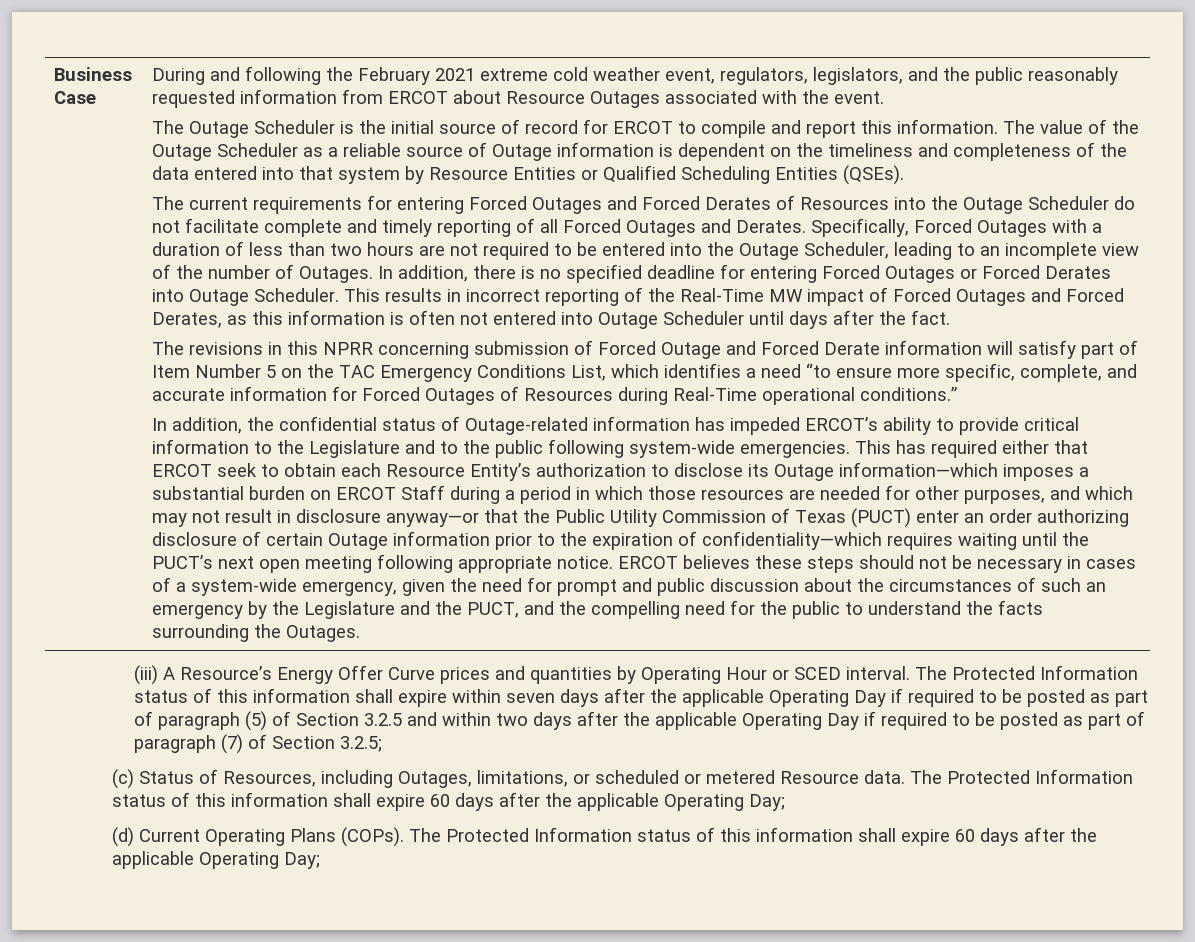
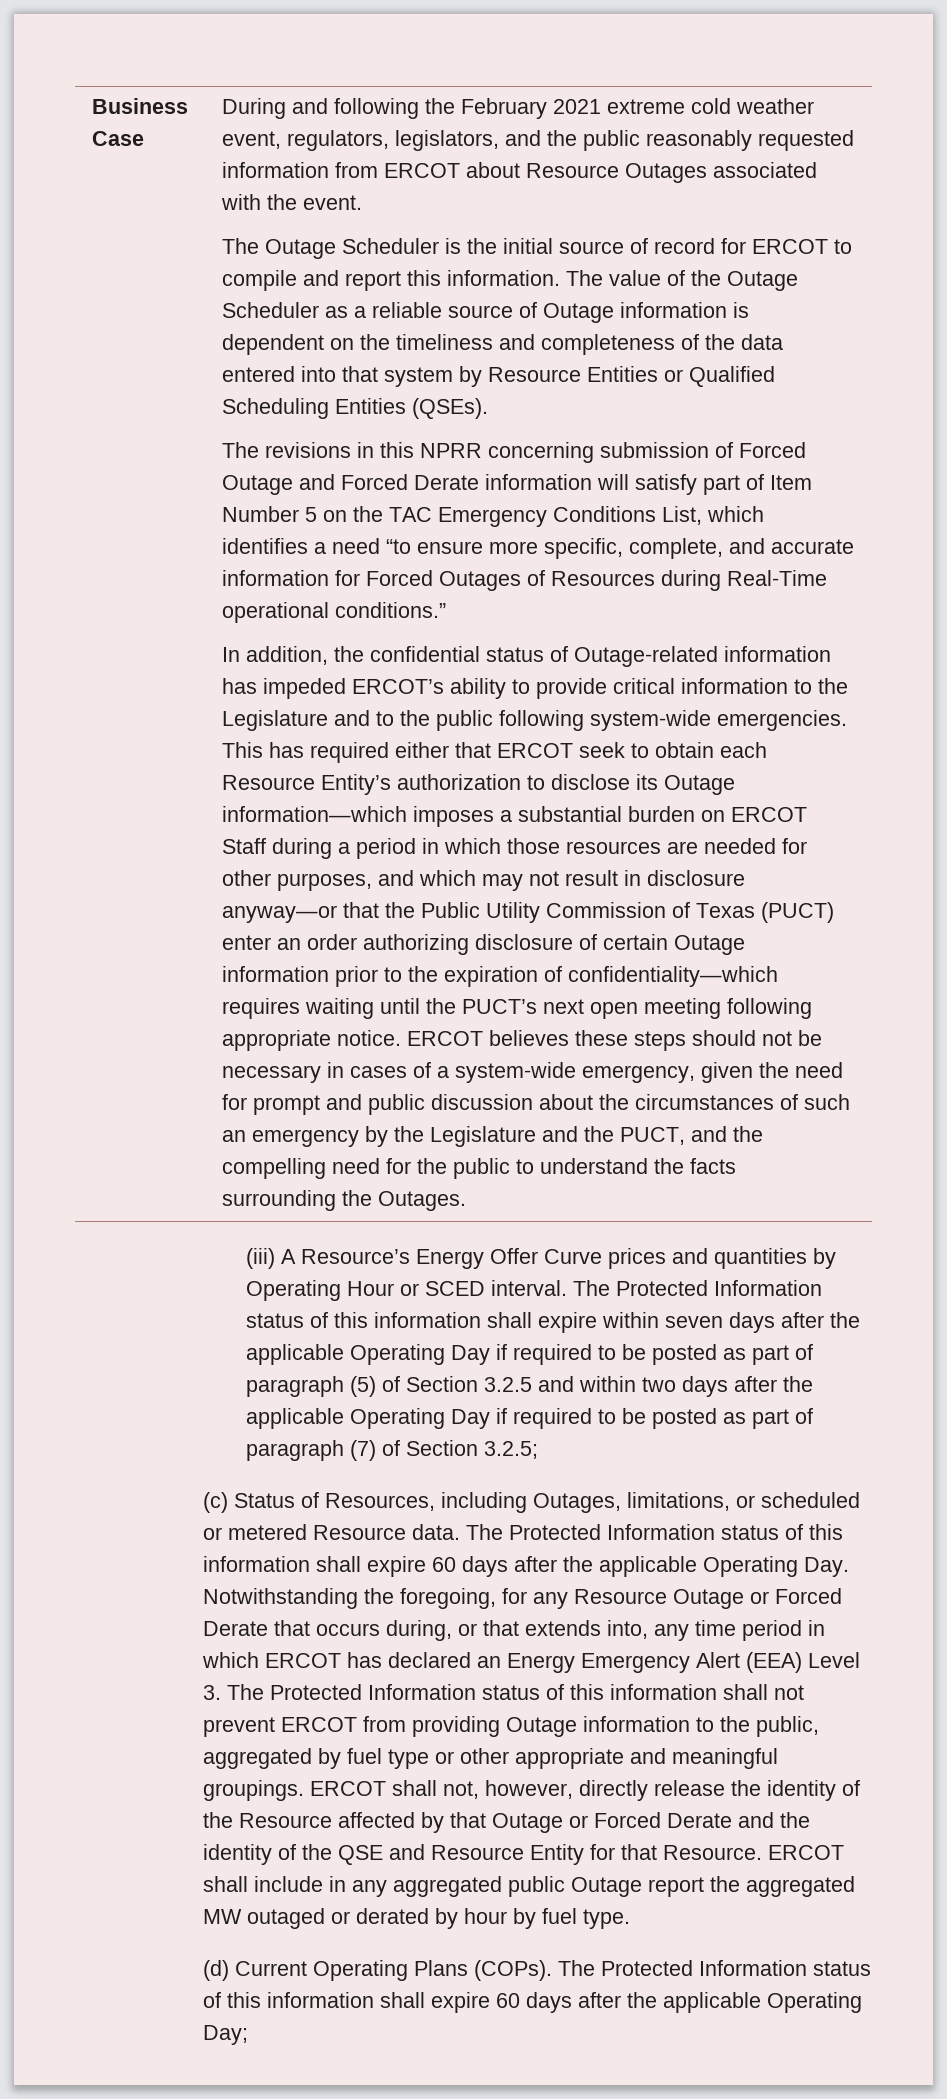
[151,195,1135,214] [151,218,1102,237] [151,241,1139,260] [151,264,1111,283] [151,287,1124,306] [151,310,950,329] // The current requirements for entering Forced Outages and Forced Derates of Resources into the Outage Scheduler do not facilitate complete and timely reporting of all Forced Outages and Derates. Specifically, Forced Outages with a duration of less than two hours are not required to be entered into the Outage Scheduler, leading to an incomplete view of the number of Outages. In addition, there is no specified deadline for entering Forced Outages or Forced Derates into Outage Scheduler. This results in incorrect reporting of the Real-Time MW impact of Forced Outages and Forced Derates, as this information is often not entered into Outage Scheduler until days after the fact. -> (488, 408) none
[748,794,785,811] Day; -> [804,1557,850,1577] [203,1588,843,1609] [203,1620,826,1641] [202,1652,861,1673] [203,1684,805,1700] [203,1716,820,1737] [203,1748,779,1769] [203,1780,861,1801] [203,1812,811,1833] [203,1844,845,1865] [203,1876,856,1897] [203,1908,631,1929] Day. Notwithstanding the foregoing, for any Resource Outage or Forced Derate that occurs during, or that extends into, any time period in which ERCOT has declared an Energy Emergency Alert (EEA) Level 3. The Protected Information status of this information shall not prevent ERCOT from providing Outage information to the public, aggregated by fuel type or other appropriate and meaningful groupings. ERCOT shall not, however, directly release the identity of the Resource affected by that Outage or Forced Derate and the identity of the QSE and Resource Entity for that Resource. ERCOT shall include in any aggregated public Outage report the aggregated MW outaged or derated by hour by fuel type.

